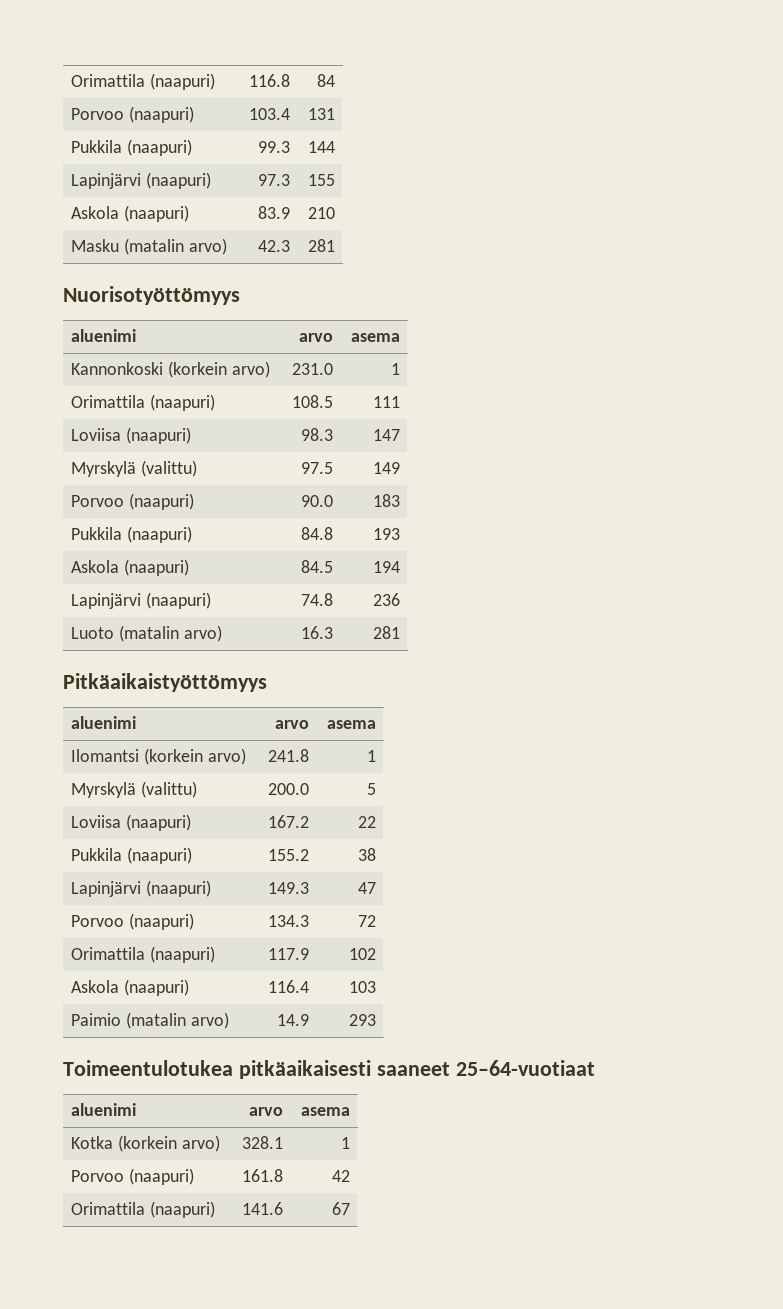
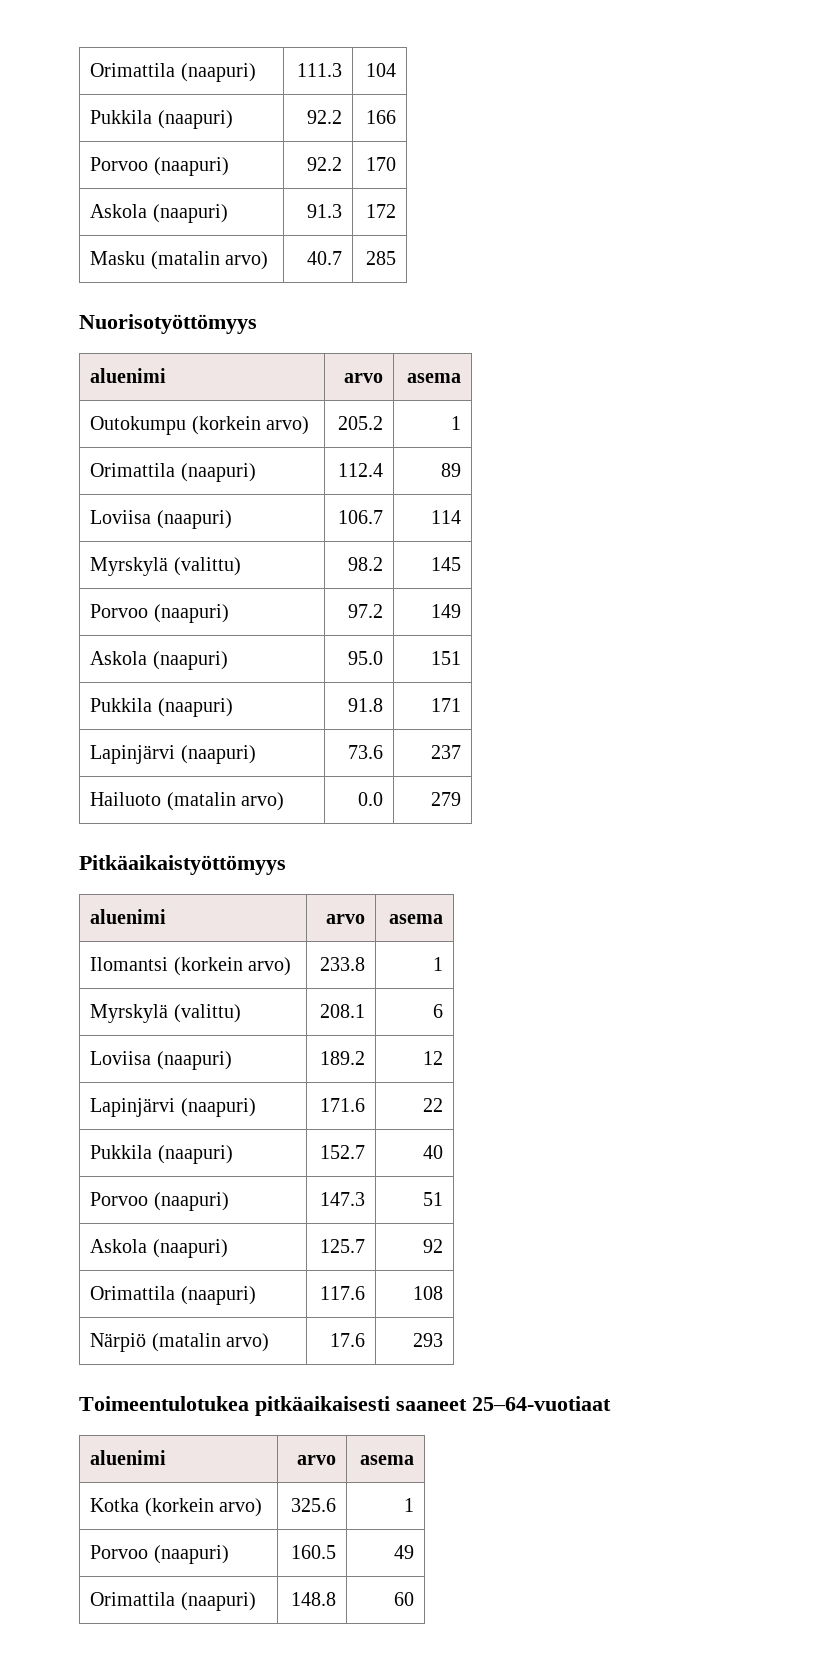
[71,73,216,90] [248,74,290,87] [316,74,335,87] [71,106,195,123] [248,108,290,120] [307,108,335,120] [71,139,193,156] [257,141,290,153] [307,141,335,153] [71,172,212,189] [257,174,290,186] [307,174,335,186] [71,205,190,222] [257,206,290,219] [307,207,335,219] Orimattila (naapuri) | 116.8 | 84 // Porvoo (naapuri) | 103.4 | 131 // Pukkila (naapuri) | 99.3 | 144 // Lapinjärvi (naapuri) | 97.3 | 155 // Askola (naapuri) | 83.9 | 210 -> [90,63,256,82] [296,63,342,77] [365,63,396,77] [90,110,233,129] [306,110,342,124] [365,110,396,124] [90,157,229,176] [306,157,342,171] [365,157,396,171] [90,204,228,223] [306,204,342,218] [365,204,396,218] Orimattila (naapuri) | 111.3 | 104 // Pukkila (naapuri) | 92.2 | 166 // Porvoo (naapuri) | 92.2 | 170 // Askola (naapuri) | 91.3 | 172
[257,240,290,252] [307,239,335,252] 42.3 | 281 -> [306,251,342,265] [365,251,396,265] 40.7 | 285
[71,361,270,378] [291,363,333,375] Kannonkoski (korkein arvo) | 231.0 -> [90,416,310,435] [337,416,383,430] Outokumpu (korkein arvo) | 205.2
[291,395,333,408] [372,396,400,408] [71,427,192,444] [300,428,333,441] [372,429,400,441] [71,460,198,477] [300,462,333,474] [372,462,400,474] [71,493,195,510] [300,495,333,507] [372,494,400,507] [71,526,193,543] [300,527,333,540] [372,528,400,540] [71,559,190,576] [300,560,333,573] [372,561,400,573] [71,592,212,609] [300,593,333,606] [372,593,400,606] [71,625,222,642] [300,626,333,639] [372,626,400,639] 108.5 | 111 // Loviisa (naapuri) | 98.3 | 147 // Myrskylä (valittu) | 97.5 | 149 // Porvoo (naapuri) | 90.0 | 183 // Pukkila (naapuri) | 84.8 | 193 // Askola (naapuri) | 84.5 | 194 // Lapinjärvi (naapuri) | 74.8 | 236 // Luoto (matalin arvo) | 16.3 | 281 -> [337,463,383,477] [440,463,461,477] [90,510,232,529] [337,510,383,524] [430,510,461,524] [90,557,241,576] [347,557,383,571] [430,557,461,571] [90,604,229,623] [347,604,383,618] [430,604,461,618] [90,651,228,670] [347,651,383,665] [430,651,461,665] [90,698,233,717] [347,698,383,712] [430,698,461,712] [90,745,256,764] [347,745,383,759] [430,745,461,759] [90,792,285,811] [357,792,383,806] [430,792,461,806] 112.4 | 89 // Loviisa (naapuri) | 106.7 | 114 // Myrskylä (valittu) | 98.2 | 145 // Porvoo (naapuri) | 97.2 | 149 // Askola (naapuri) | 95.0 | 151 // Pukkila (naapuri) | 91.8 | 171 // Lapinjärvi (naapuri) | 73.6 | 237 // Hailuoto (matalin arvo) | 0.0 | 279
[267,749,309,762] 241.8 -> [319,957,365,971] 233.8
[267,783,309,795] [366,783,376,795] [71,814,192,831] [267,815,309,828] [357,816,376,828] [71,847,193,864] [267,849,309,861] [357,848,376,861] [71,880,212,897] [267,882,309,894] [357,882,376,894] [71,913,195,930] [267,915,309,927] [357,915,376,927] [71,946,216,963] [267,948,309,960] [348,948,376,960] [71,979,190,996] [267,980,309,993] [348,981,376,993] [71,1012,229,1029] [276,1014,309,1026] 200.0 | 5 // Loviisa (naapuri) | 167.2 | 22 // Pukkila (naapuri) | 155.2 | 38 // Lapinjärvi (naapuri) | 149.3 | 47 // Porvoo (naapuri) | 134.3 | 72 // Orimattila (naapuri) | 117.9 | 102 // Askola (naapuri) | 116.4 | 103 // Paimio (matalin arvo) | 14.9 -> [319,1004,365,1018] [432,1004,443,1018] [90,1051,232,1070] [319,1051,365,1065] [422,1051,443,1065] [90,1098,256,1117] [319,1098,365,1112] [422,1098,443,1112] [90,1145,233,1164] [319,1145,365,1159] [422,1145,443,1159] [90,1192,229,1211] [319,1192,365,1206] [422,1192,443,1206] [90,1239,228,1258] [319,1239,365,1253] [422,1239,443,1253] [90,1286,256,1305] [319,1286,365,1300] [412,1286,443,1300] [90,1333,270,1352] [329,1333,365,1347] 208.1 | 6 // Loviisa (naapuri) | 189.2 | 12 // Lapinjärvi (naapuri) | 171.6 | 22 // Pukkila (naapuri) | 152.7 | 40 // Porvoo (naapuri) | 147.3 | 51 // Askola (naapuri) | 125.7 | 92 // Orimattila (naapuri) | 117.6 | 108 // Närpiö (matalin arvo) | 17.6
[241,1136,283,1149] 328.1 -> [290,1498,336,1512] 325.6
[241,1169,283,1182] [331,1170,350,1182] [71,1201,216,1218] [241,1202,283,1215] [331,1202,350,1215] 161.8 | 42 // Orimattila (naapuri) | 141.6 | 67 -> [290,1545,336,1559] [393,1545,414,1559] [90,1592,256,1611] [290,1592,336,1606] [393,1592,414,1606] 160.5 | 49 // Orimattila (naapuri) | 148.8 | 60

